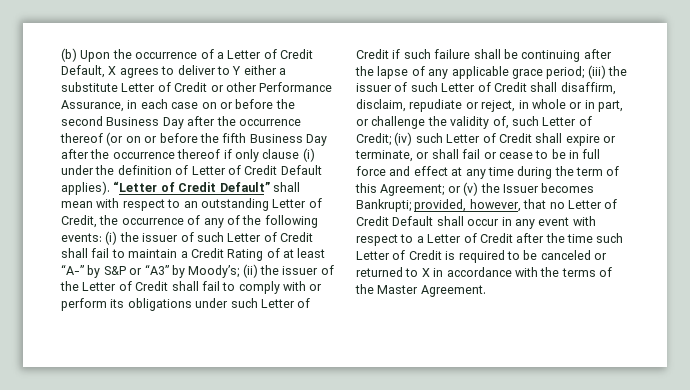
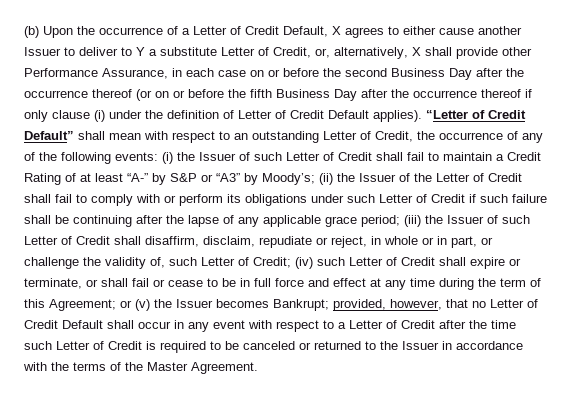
(175, 70) none -> [403,26,522,35] [24,47,75,56] either cause another Issuer to
[243,65,277,75] either -> (145, 51) none
[174,82,224,92] Credit or -> [273,47,498,59] Credit, or, alternatively, X shall provide
[142,233,179,242] issuer -> [199,152,236,161] Issuer
[282,266,319,275] issuer -> [359,173,396,182] Issuer
[356,83,392,92] issuer -> [447,215,484,224] Issuer
[356,199,411,212] Bankrupti; -> [273,299,329,311] Bankrupt;
[421,268,430,277] X -> [380,341,439,350] the Issuer

